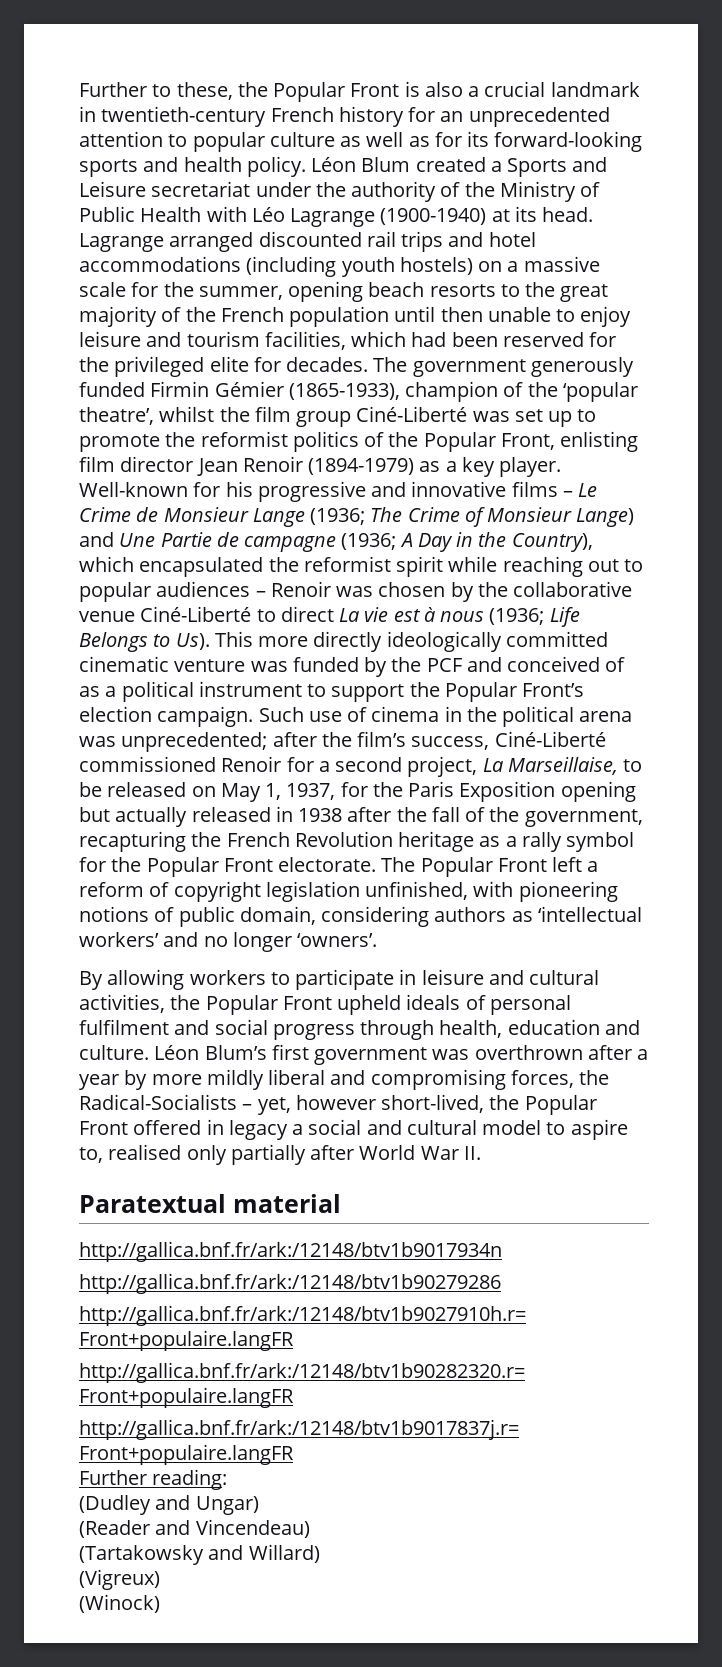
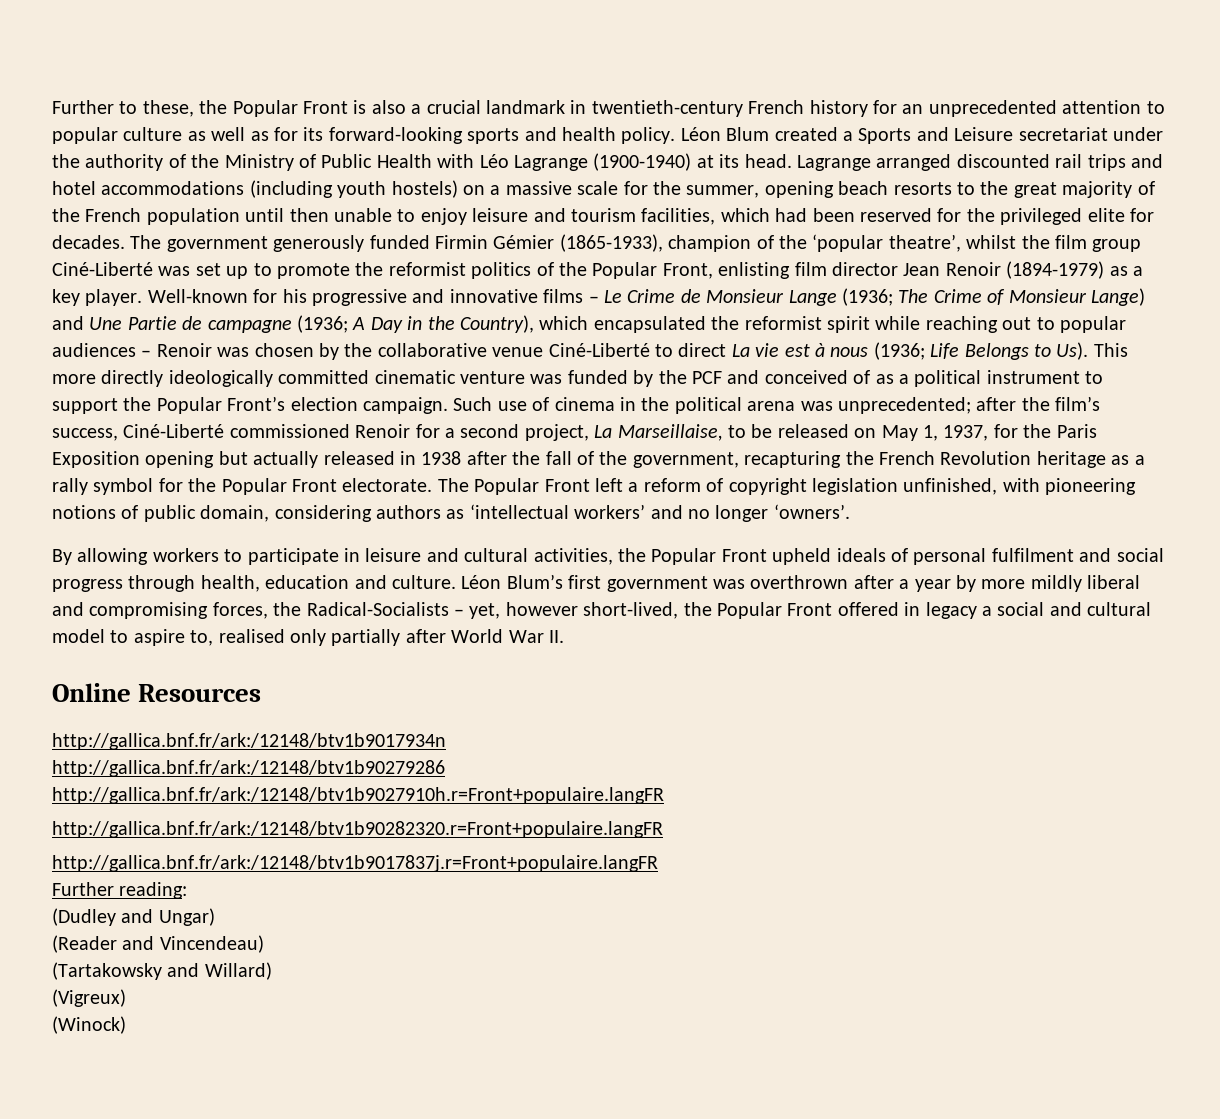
[79,1194,341,1213] Paratextual material -> [52,683,262,702] Online Resources

